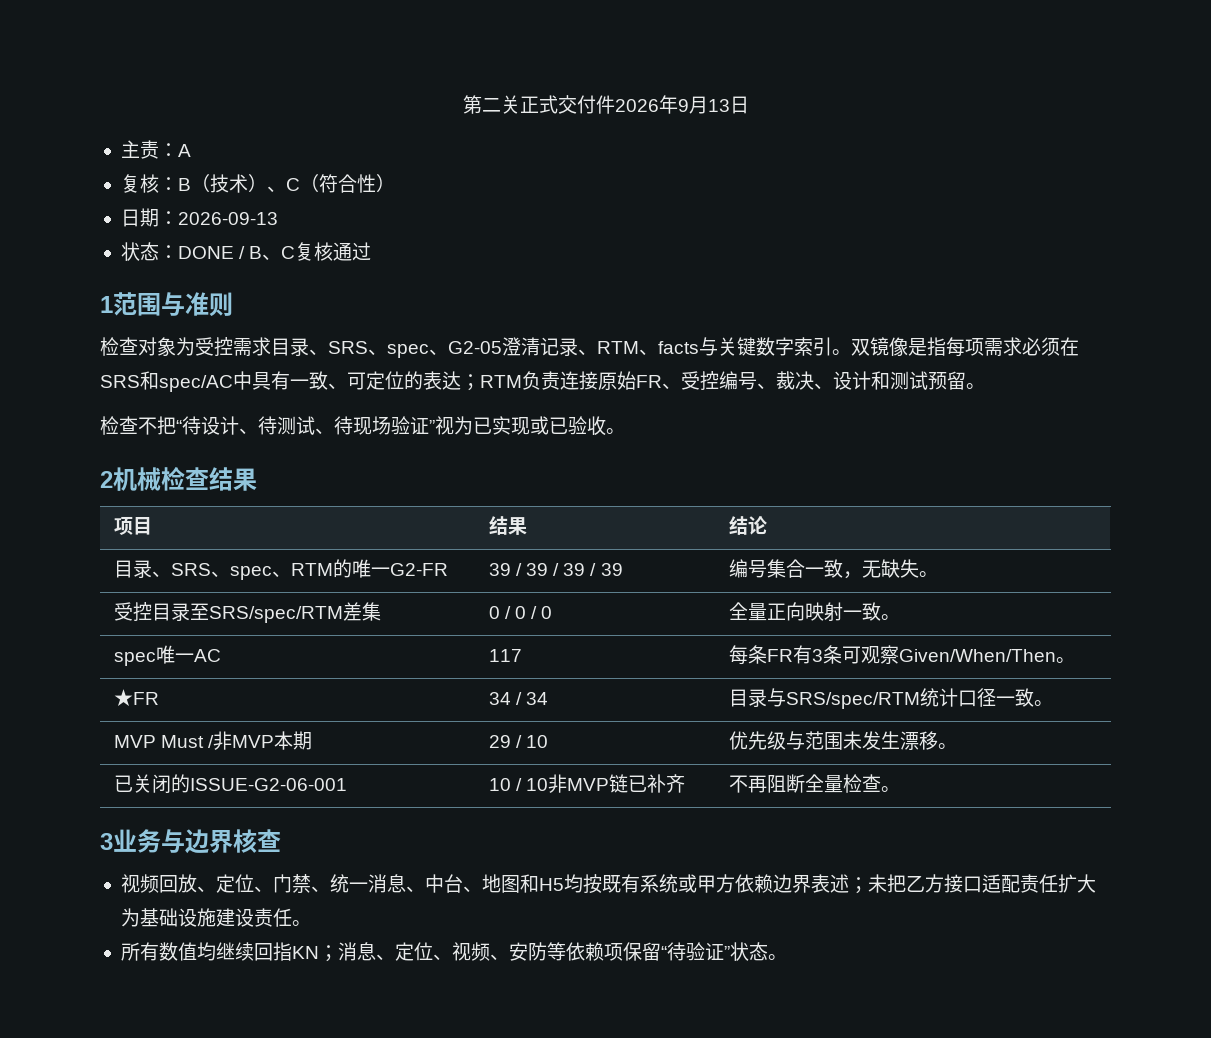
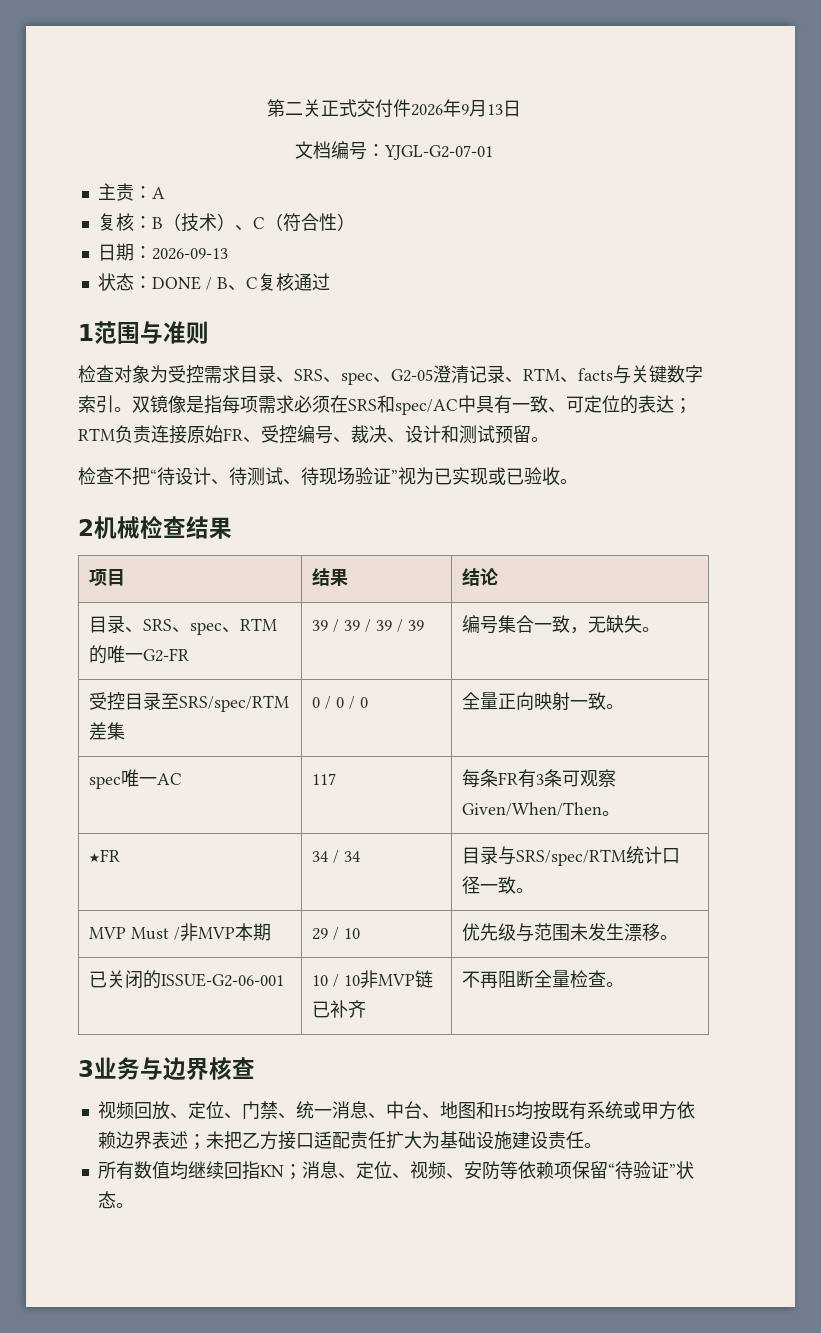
(749, 105) none -> [294,141,493,160] // 文档编号：YJGL-G2-07-01

